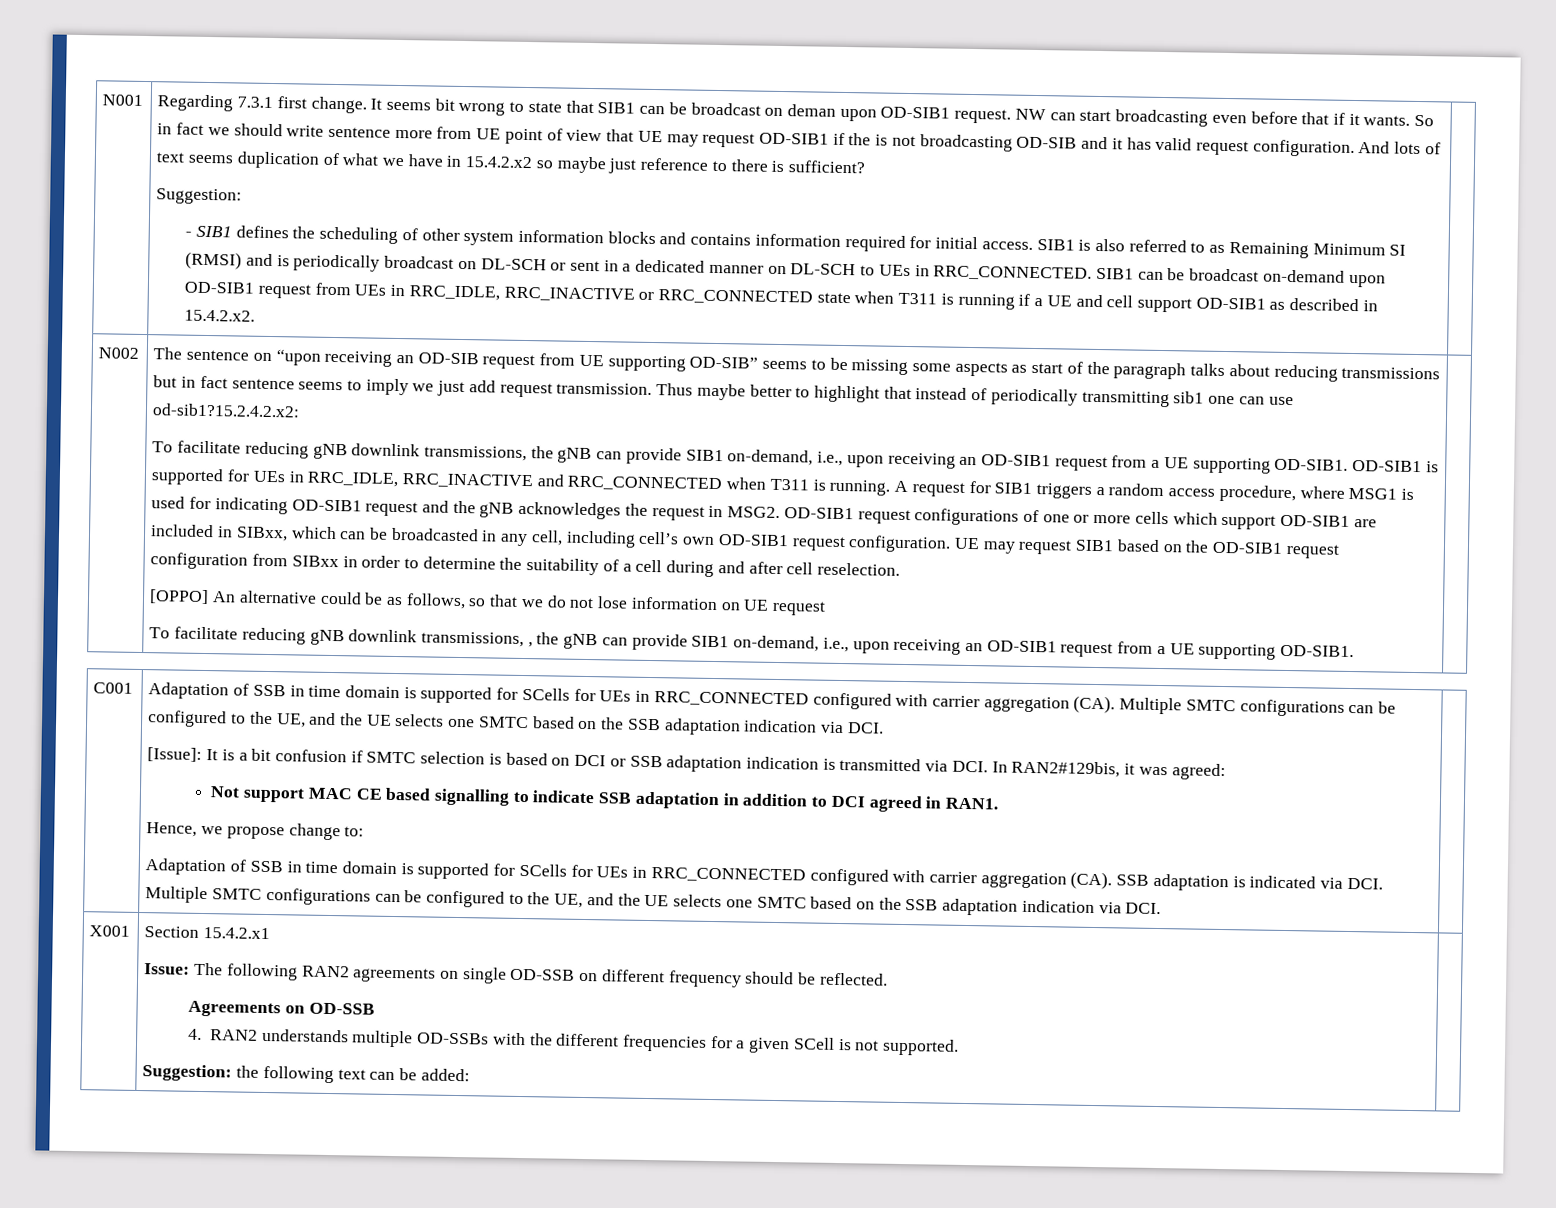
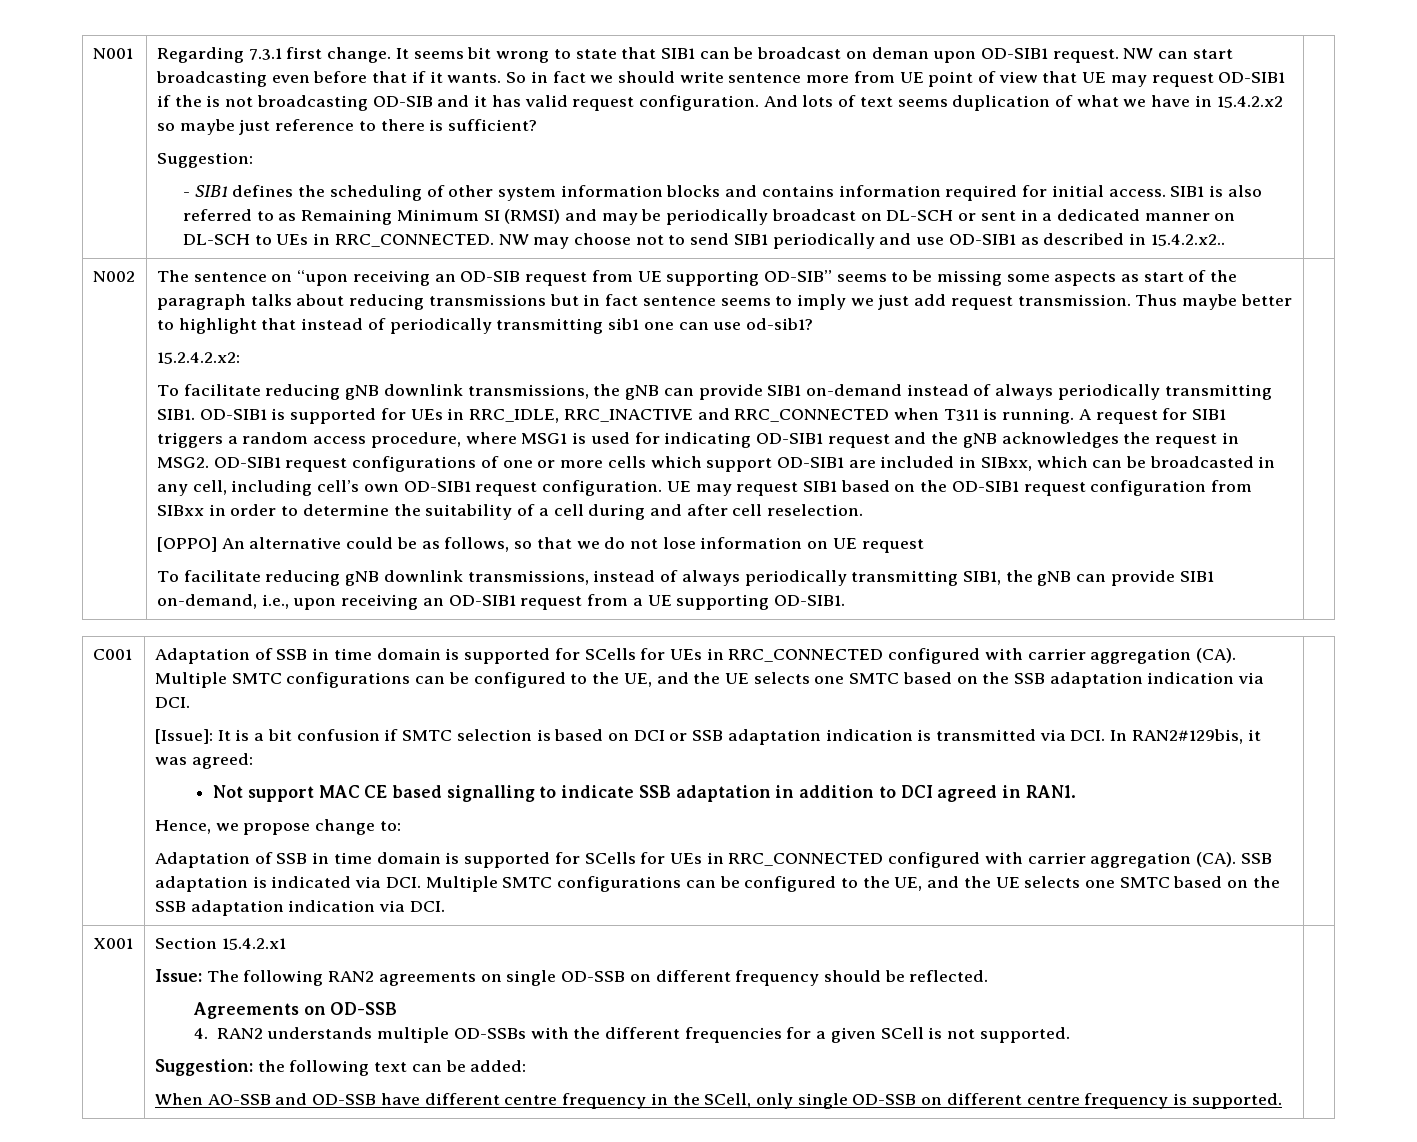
[276,255,290,267] is -> [601,209,662,225] may be
[1096,267,1386,288] [184,281,1193,313] SIB1 can be broadcast on-demand upon OD-SIB1 request from UEs in RRC_IDLE, RRC_INACTIVE or RRC_CONNECTED state when T311 is running if a UE and cell support -> [498,233,945,249] NW may choose not to send SIB1 periodically and use
[184,309,256,322] 15.4.2.x2. -> [1150,234,1225,246] 15.4.2.x2..
[152,403,301,418] od-sib1?15.2.4.2.x2: -> [745,318,813,330] [156,352,240,364] od-sib1? // 15.2.4.2.x2:
[727,449,1349,474] on-demand, i.e., upon receiving an OD-SIB1 request from a UE supporting OD-SIB1. -> [805,384,1272,400] [156,409,195,420] on-demand instead of always periodically transmitting SIB1.
[527,642,533,648] , -> [593,570,1001,586] instead of always periodically transmitting SIB1,
(470, 1075) none -> [154,1093,1282,1109] // When AO-SSB and OD-SSB have different centre frequency in the SCell, only single OD-SSB on different centre frequency is supported.

